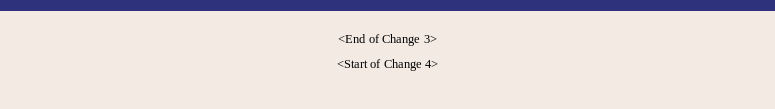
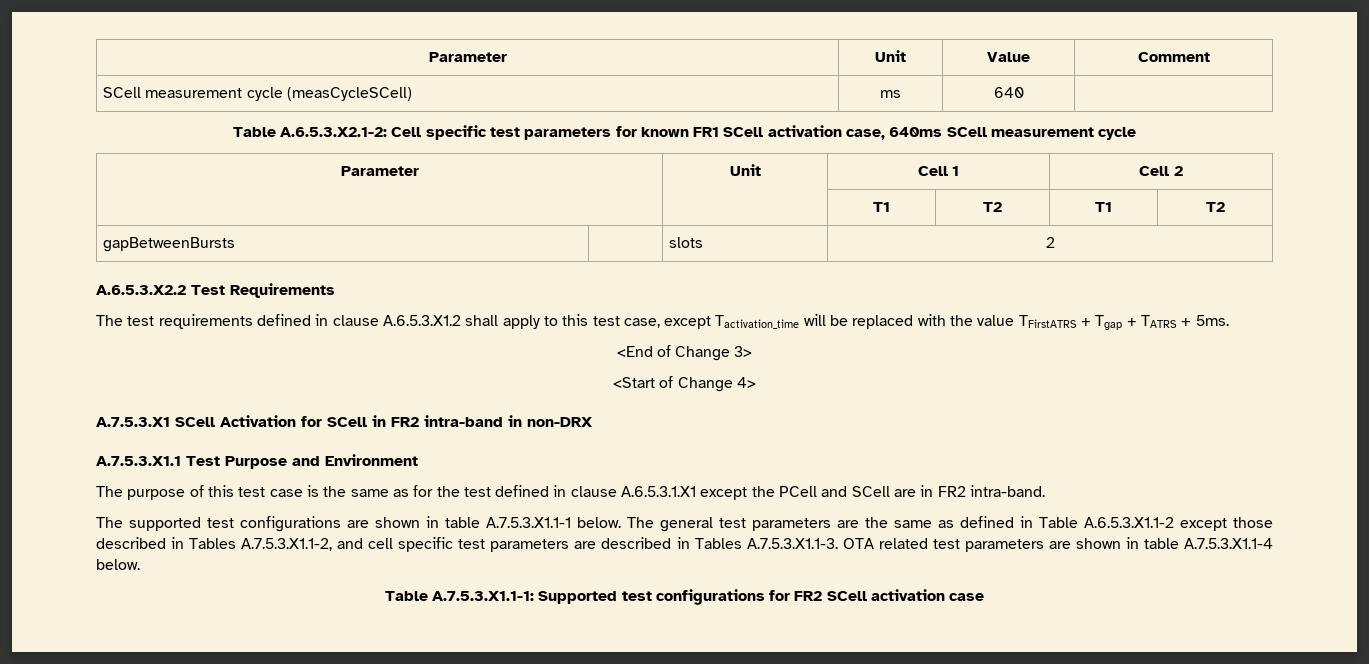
(338, 38) none -> [428,52,507,62] [875,50,906,62] [987,52,1030,62] [1137,52,1210,62] [103,87,413,101] [880,90,901,98] [993,87,1024,98] [232,125,1137,140] [340,166,419,176] [729,164,761,176] [917,166,960,176] [1139,166,1183,176] [873,202,890,212] [983,202,1002,212] [1095,202,1112,212] [1205,202,1225,212] [103,237,236,252] [669,237,704,248] [1045,237,1055,248] [96,283,335,298] [96,314,1229,330] Parameter | Unit | Value | Comment // SCell measurement cycle (measCycleSCell) | ms | 640 | // Table A.6.5.3.X2.1-2: Cell specific test parameters for known FR1 SCell activation case, 640ms SCell measurement cycle // Parameter | Unit | Cell 1 | Cell 2 // | | T1 | T2 | T1 | T2 // gapBetweenBursts | | slots | 2 // A.6.5.3.X2.2 Test Requirements // The test requirements defined in clause A.6.5.3.X1.2 shall apply to this test case, except Tactivation_time will be replaced with the value TFirstATRS + Tgap + TATRS + 5ms. //
(439, 64) none -> [96,415,593,427] [96,454,418,469] [96,485,1046,500] [96,516,1273,532] [96,537,1273,552] [96,559,140,570] [384,589,985,605] // A.7.5.3.X1 SCell Activation for SCell in FR2 intra-band in non-DRX // A.7.5.3.X1.1 Test Purpose and Environment // The purpose of this test case is the same as for the test defined in clause A.6.5.3.1.X1 except the PCell and SCell are in FR2 intra-band. // The supported test configurations are shown in table A.7.5.3.X1.1-1 below. The general test parameters are the same as defined in Table A.6.5.3.X1.1-2 except those described in Tables A.7.5.3.X1.1-2, and cell specific test parameters are described in Tables A.7.5.3.X1.1-3. OTA related test parameters are shown in table A.7.5.3.X1.1-4 below. // Table A.7.5.3.X1.1-1: Supported test configurations for FR2 SCell activation case

